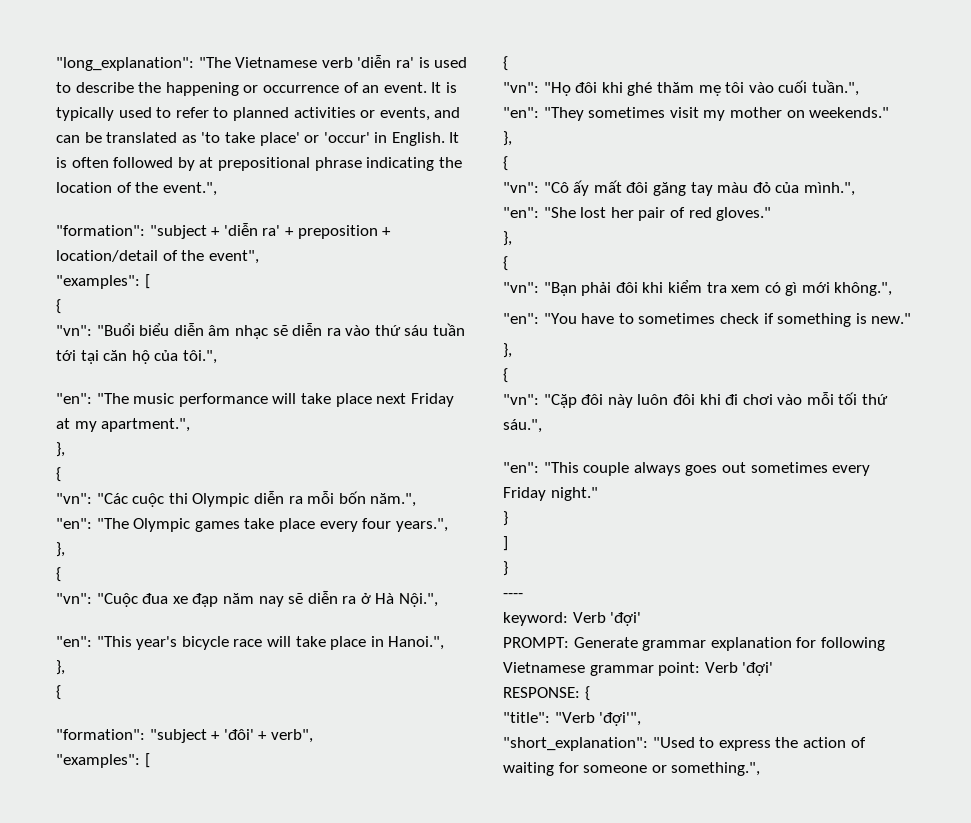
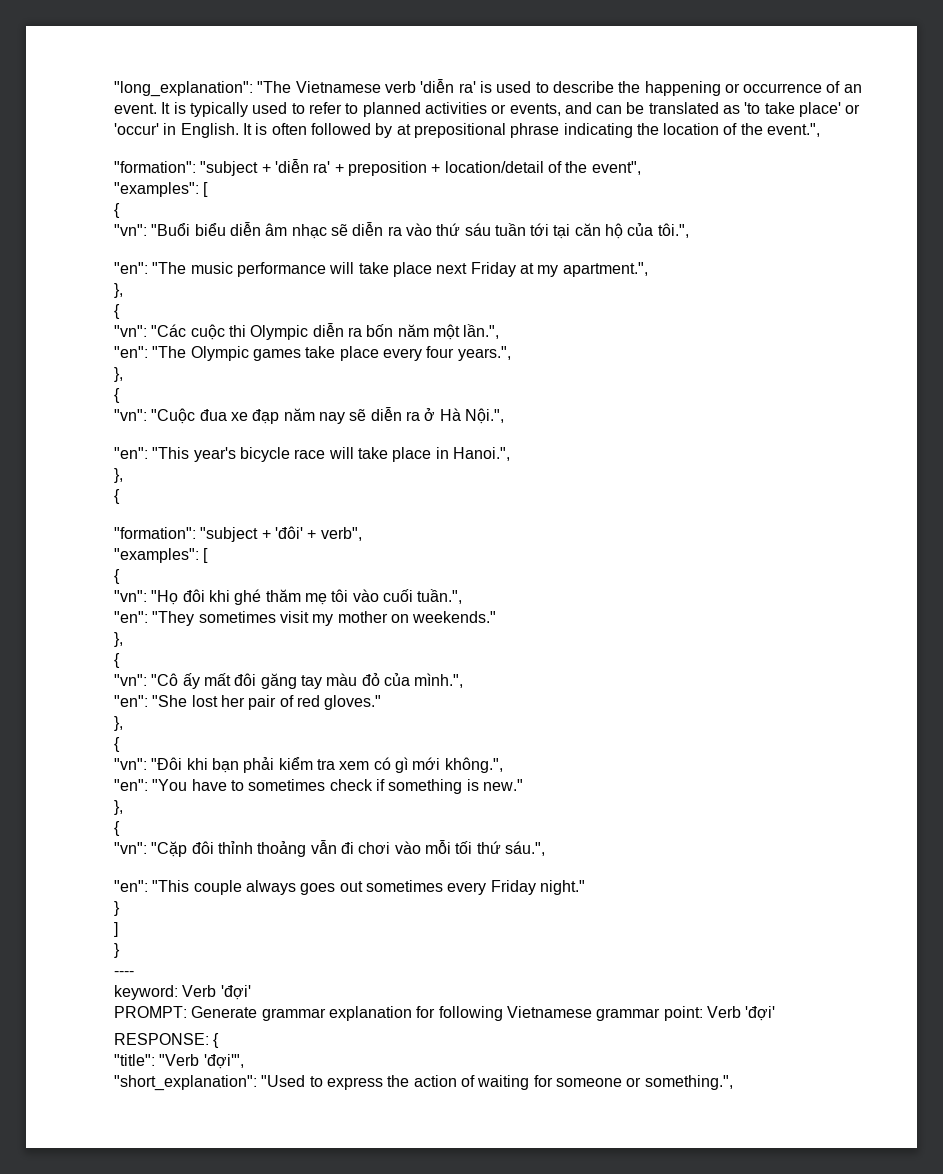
[307,491,417,507] mỗi bốn năm.", -> [366,324,500,340] bốn năm một lần.",
[543,282,664,296] "Bạn phải đôi khi -> [151,757,275,773] "Đôi khi bạn phải
[607,394,721,408] này luôn đôi khi -> [217,840,337,857] thỉnh thoảng vẫn

